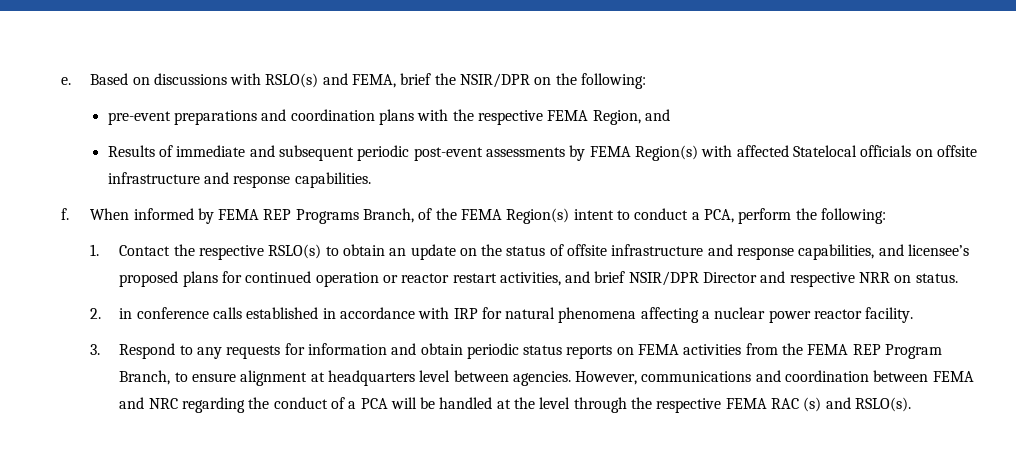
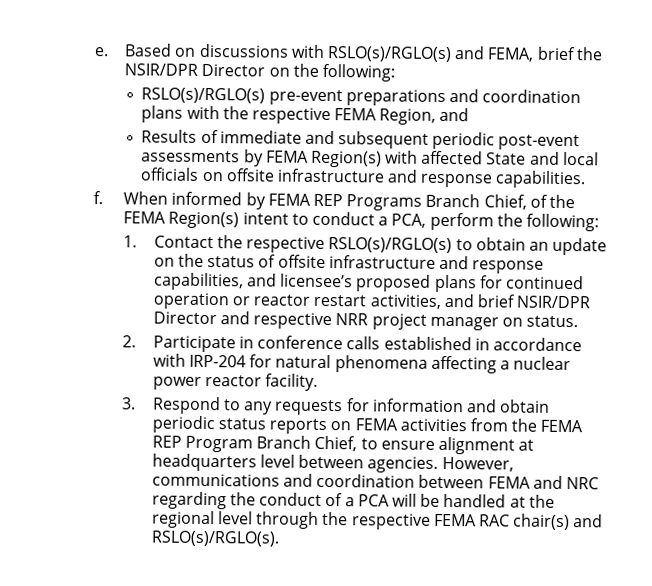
[265,73,319,88] RSLO(s) -> [327,46,453,63] RSLO(s)/RGLO(s)
(531, 80) none -> [201,63,266,77] Director
(647, 81) none -> [141,87,266,104] RSLO(s)/RGLO(s)
[792,145,857,157] Statelocal -> [486,151,599,166] State and local
[363,208,415,223] Branch, -> [425,193,527,210] Branch Chief,
[268,244,322,259] RSLO(s) -> [328,237,453,254] RSLO(s)/RGLO(s)
(891, 277) none -> [371,313,499,331] project manager
(102, 313) none -> [152,335,236,353] Participate
[453,308,478,319] IRP -> [189,354,247,368] IRP‑204
[119,370,171,385] Branch, -> [256,435,358,452] Branch Chief,
(536, 403) none -> [151,510,215,529] regional
[803,397,912,412] (s) and RSLO(s). -> [513,513,604,531] [150,530,279,547] chair(s) and RSLO(s)/RGLO(s).

